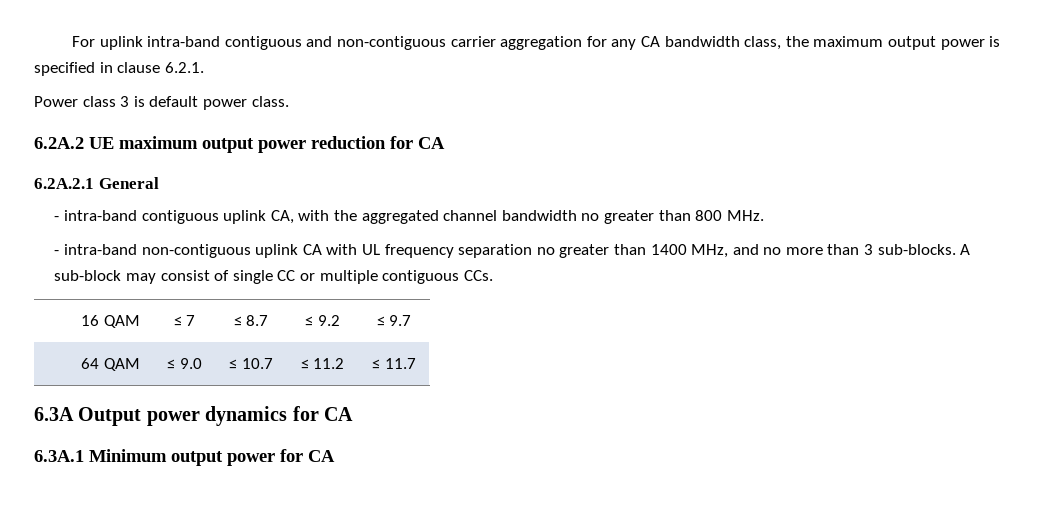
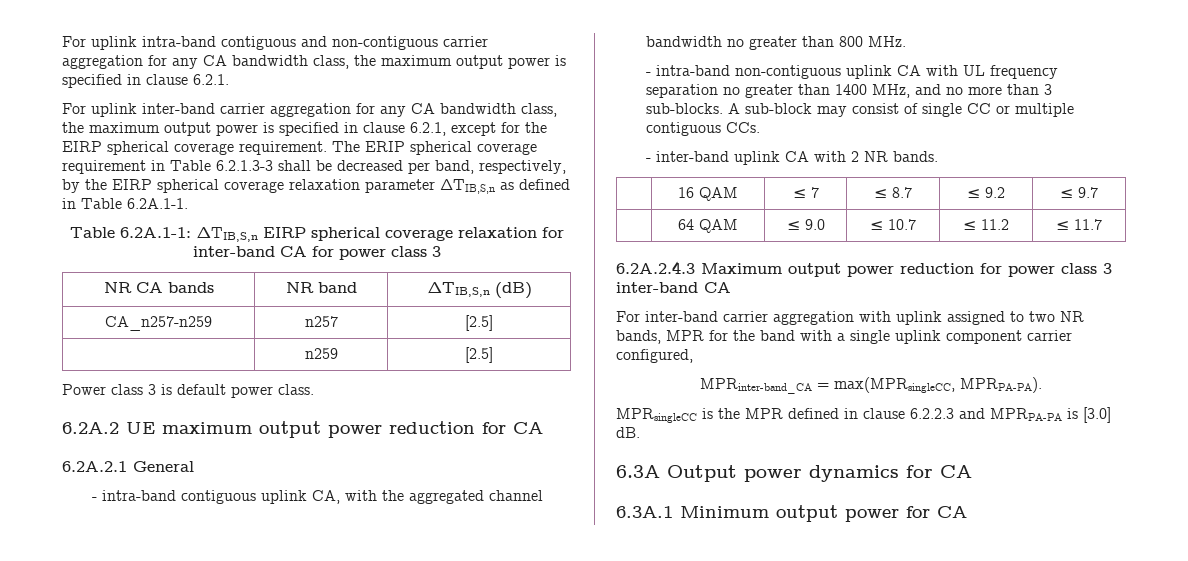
(204, 67) none -> [62,103,557,117] [62,122,547,136] [62,141,537,155] [62,160,566,174] [62,179,570,194] [62,198,188,209] [70,227,564,242] [193,246,441,260] [103,282,214,293] [285,282,357,293] [426,282,532,299] [105,316,212,331] [304,316,338,327] [465,315,493,331] [304,348,338,359] [465,347,493,363] // For uplink inter-band carrier aggregation for any CA bandwidth class, the maximum output power is specified in clause 6.2.1, except for the EIRP spherical coverage requirement. The ERIP spherical coverage requirement in Table 6.2.1.3-3 shall be decreased per band, respectively, by the EIRP spherical coverage relaxation parameter ΔTIB,S,n as defined in Table 6.2A.1-1. // Table 6.2A.1-1: ΔTIB,S,n EIRP spherical coverage relaxation for inter-band CA for power class 3 // NR CA bands | NR band | ΔTIB,S,n (dB) // CA_n257-n259 | n257 | [2.5] // | n259 | [2.5]
(493, 275) none -> [646,151,939,165] // - inter-band uplink CA with 2 NR bands.
(416, 363) none -> [616,261,1112,277] [616,282,731,293] [616,311,1084,325] [616,330,1072,344] [616,349,693,363] [700,377,1042,394] [616,407,1111,423] [616,427,640,438] // 6.2A.2.4.3 Maximum output power reduction for power class 3 inter-band CA // For inter-band carrier aggregation with uplink assigned to two NR bands, MPR for the band with a single uplink component carrier configured, // MPRinter-band_CA = max(MPRsingleCC, MPRPA-PA). // MPRsingleCC is the MPR defined in clause 6.2.2.3 and MPRPA-PA is [3.0] dB.

